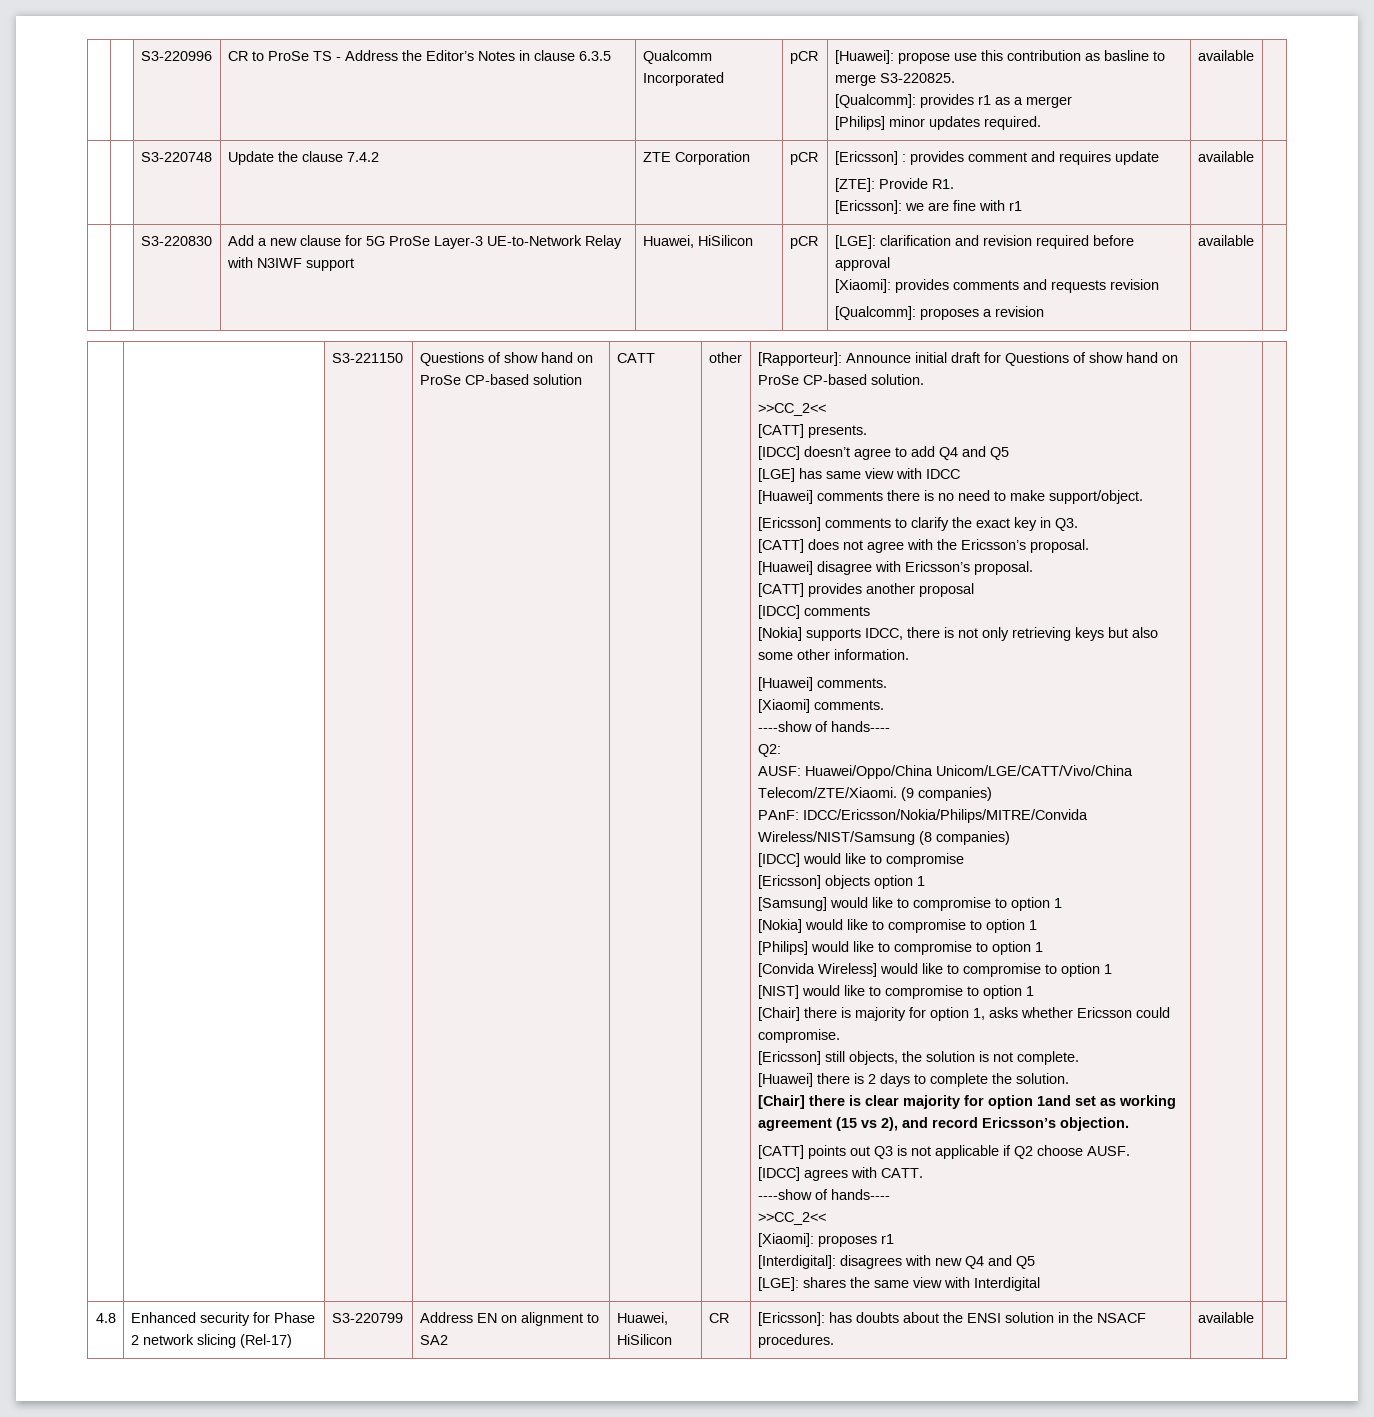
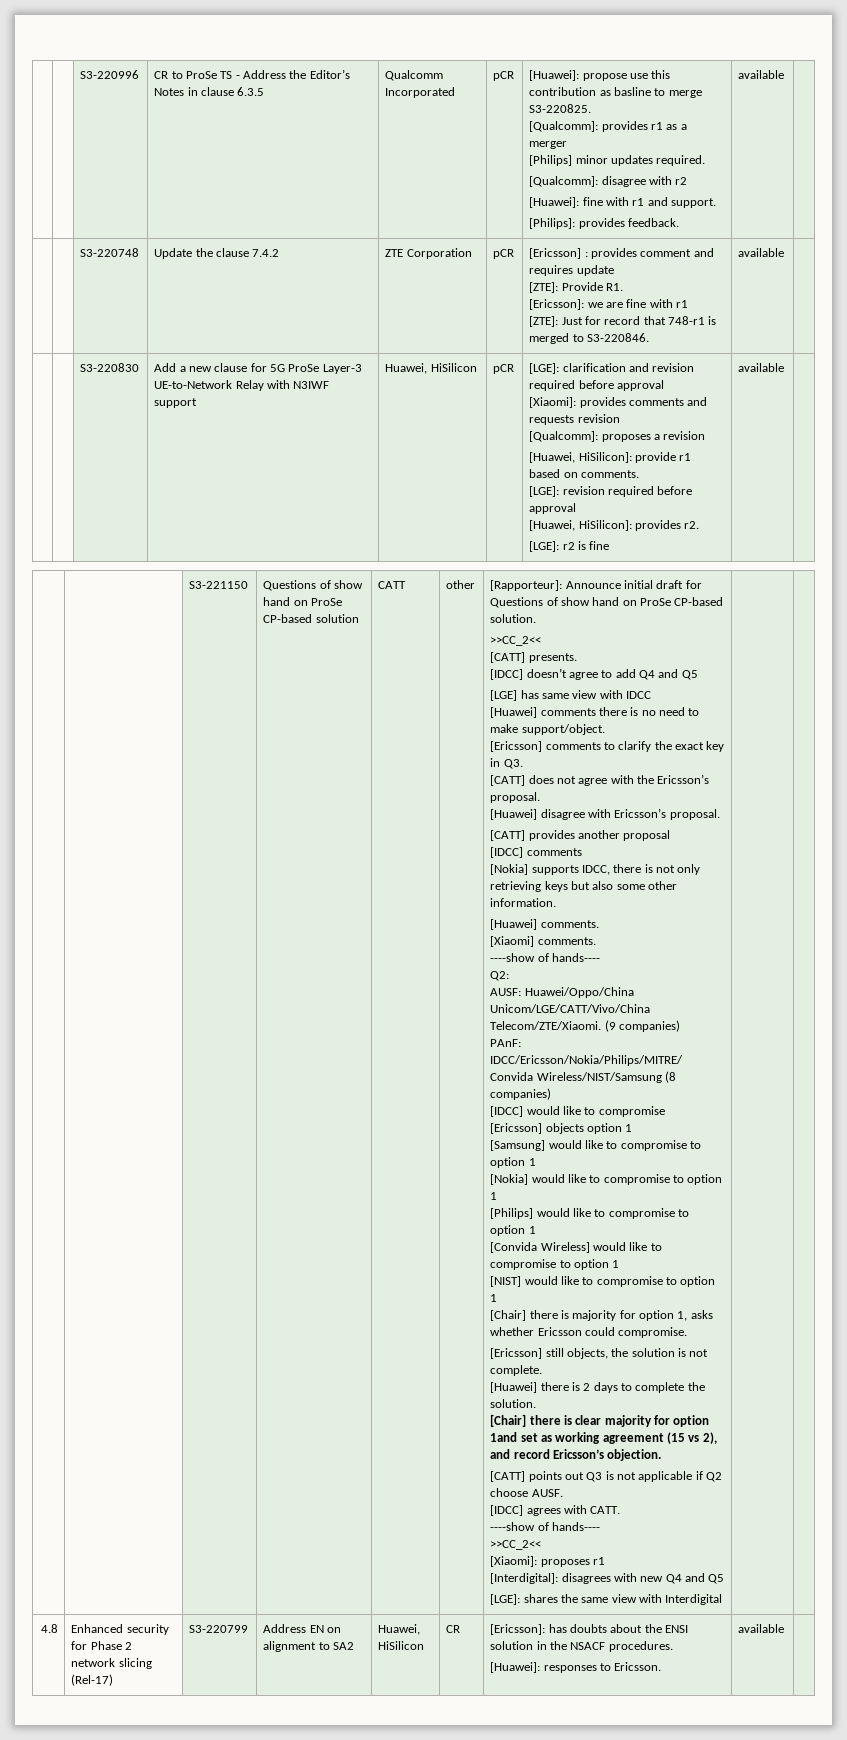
(1041, 123) none -> [529,176,688,187] [529,197,717,208] [529,218,679,229] // [Qualcomm]: disagree with r2 // [Huawei]: fine with r1 and support. // [Philips]: provides feedback.
(1022, 206) none -> [529,316,717,327] [529,333,649,344] // [ZTE]: Just for record that 748-r1 is merged to S3-220846.
(1044, 311) none -> [529,452,692,463] [529,469,639,478] [529,486,693,497] [529,503,577,514] [529,520,700,531] [529,541,610,552] // [Huawei, HiSilicon]: provide r1 based on comments. // [LGE]: revision required before approval // [Huawei, HiSilicon]: provides r2. // [LGE]: r2 is fine
(834, 1341) none -> [490,1662,662,1673] // [Huawei]: responses to Ericsson.

